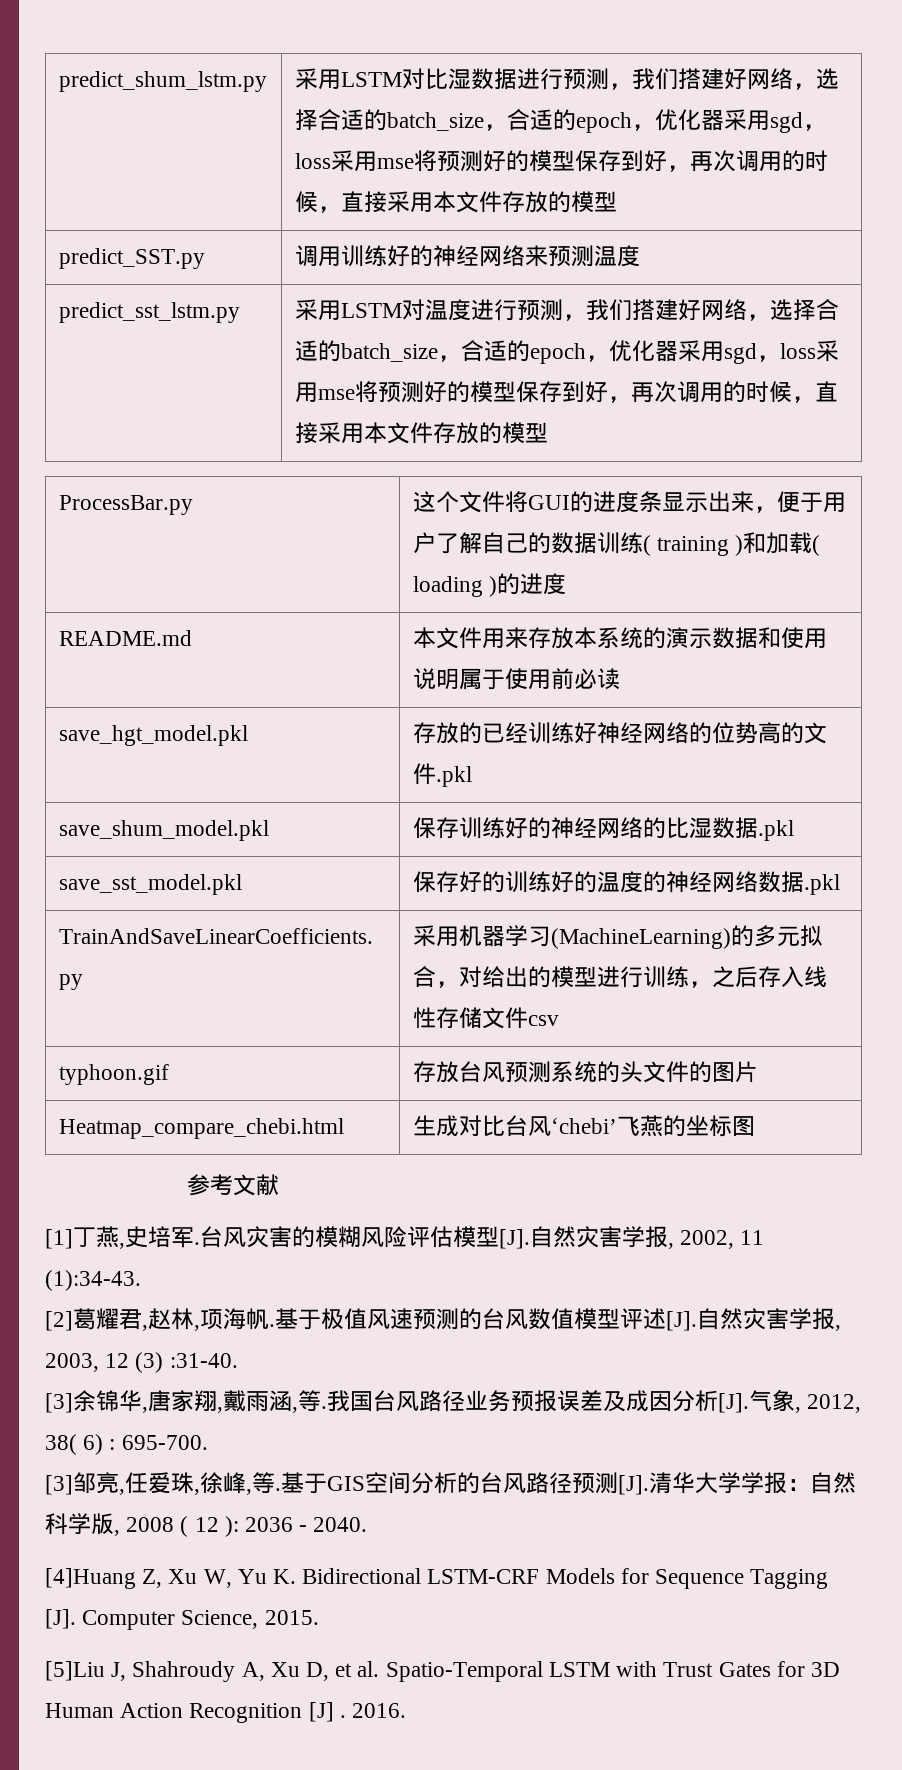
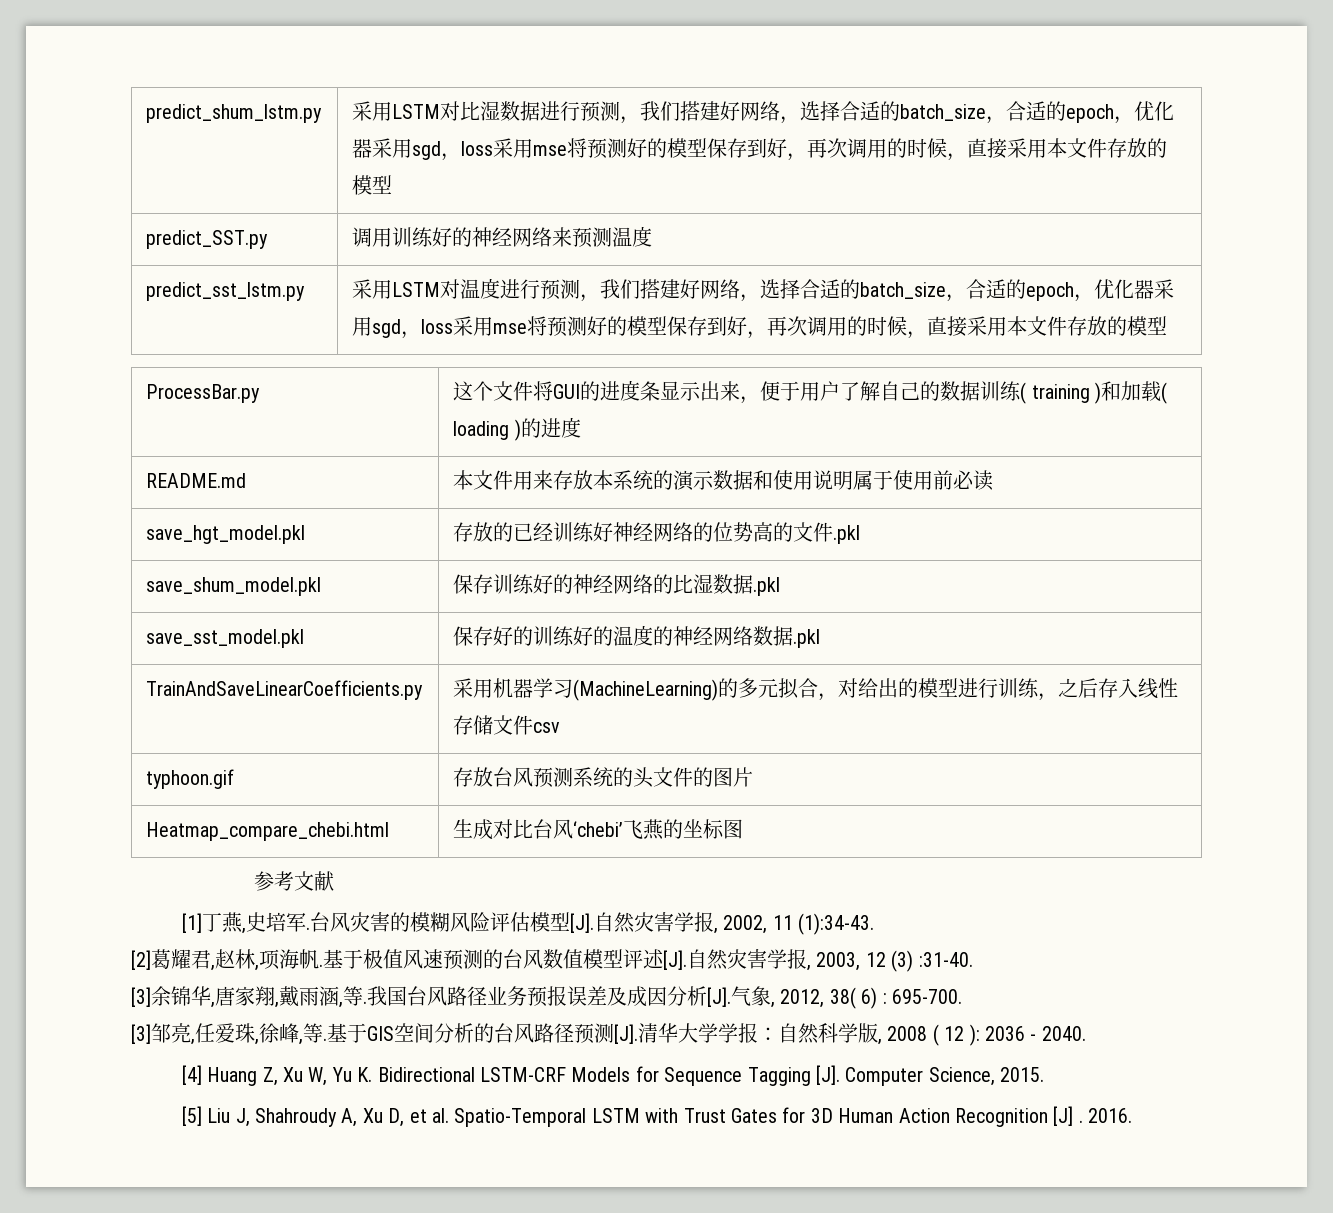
[45,1568,136,1589] [4]Huang -> [181,1065,258,1086] [4] Huang
[45,1661,105,1681] [5]Liu -> [181,1106,231,1126] [5] Liu

